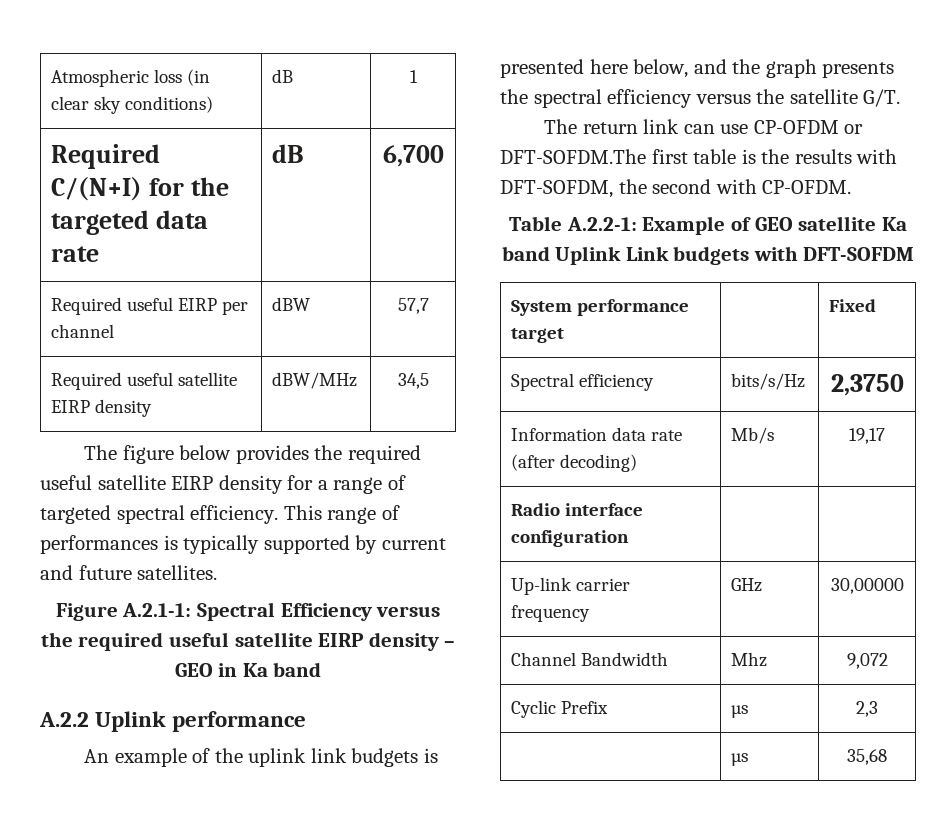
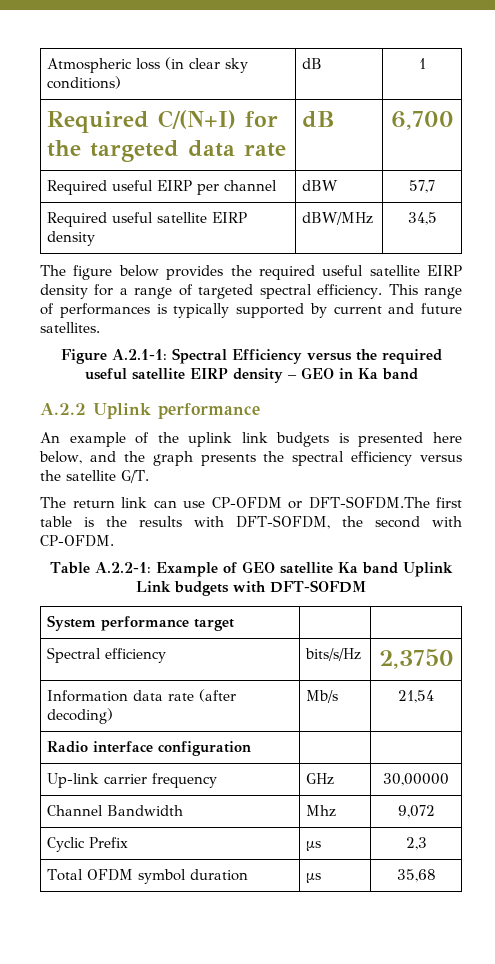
[829,299,877,312] Fixed -> (235, 625) none
[849,428,885,444] 19,17 -> [398,690,434,703] 21,54
(878, 709) none -> [47,869,249,884] Total OFDM symbol duration

